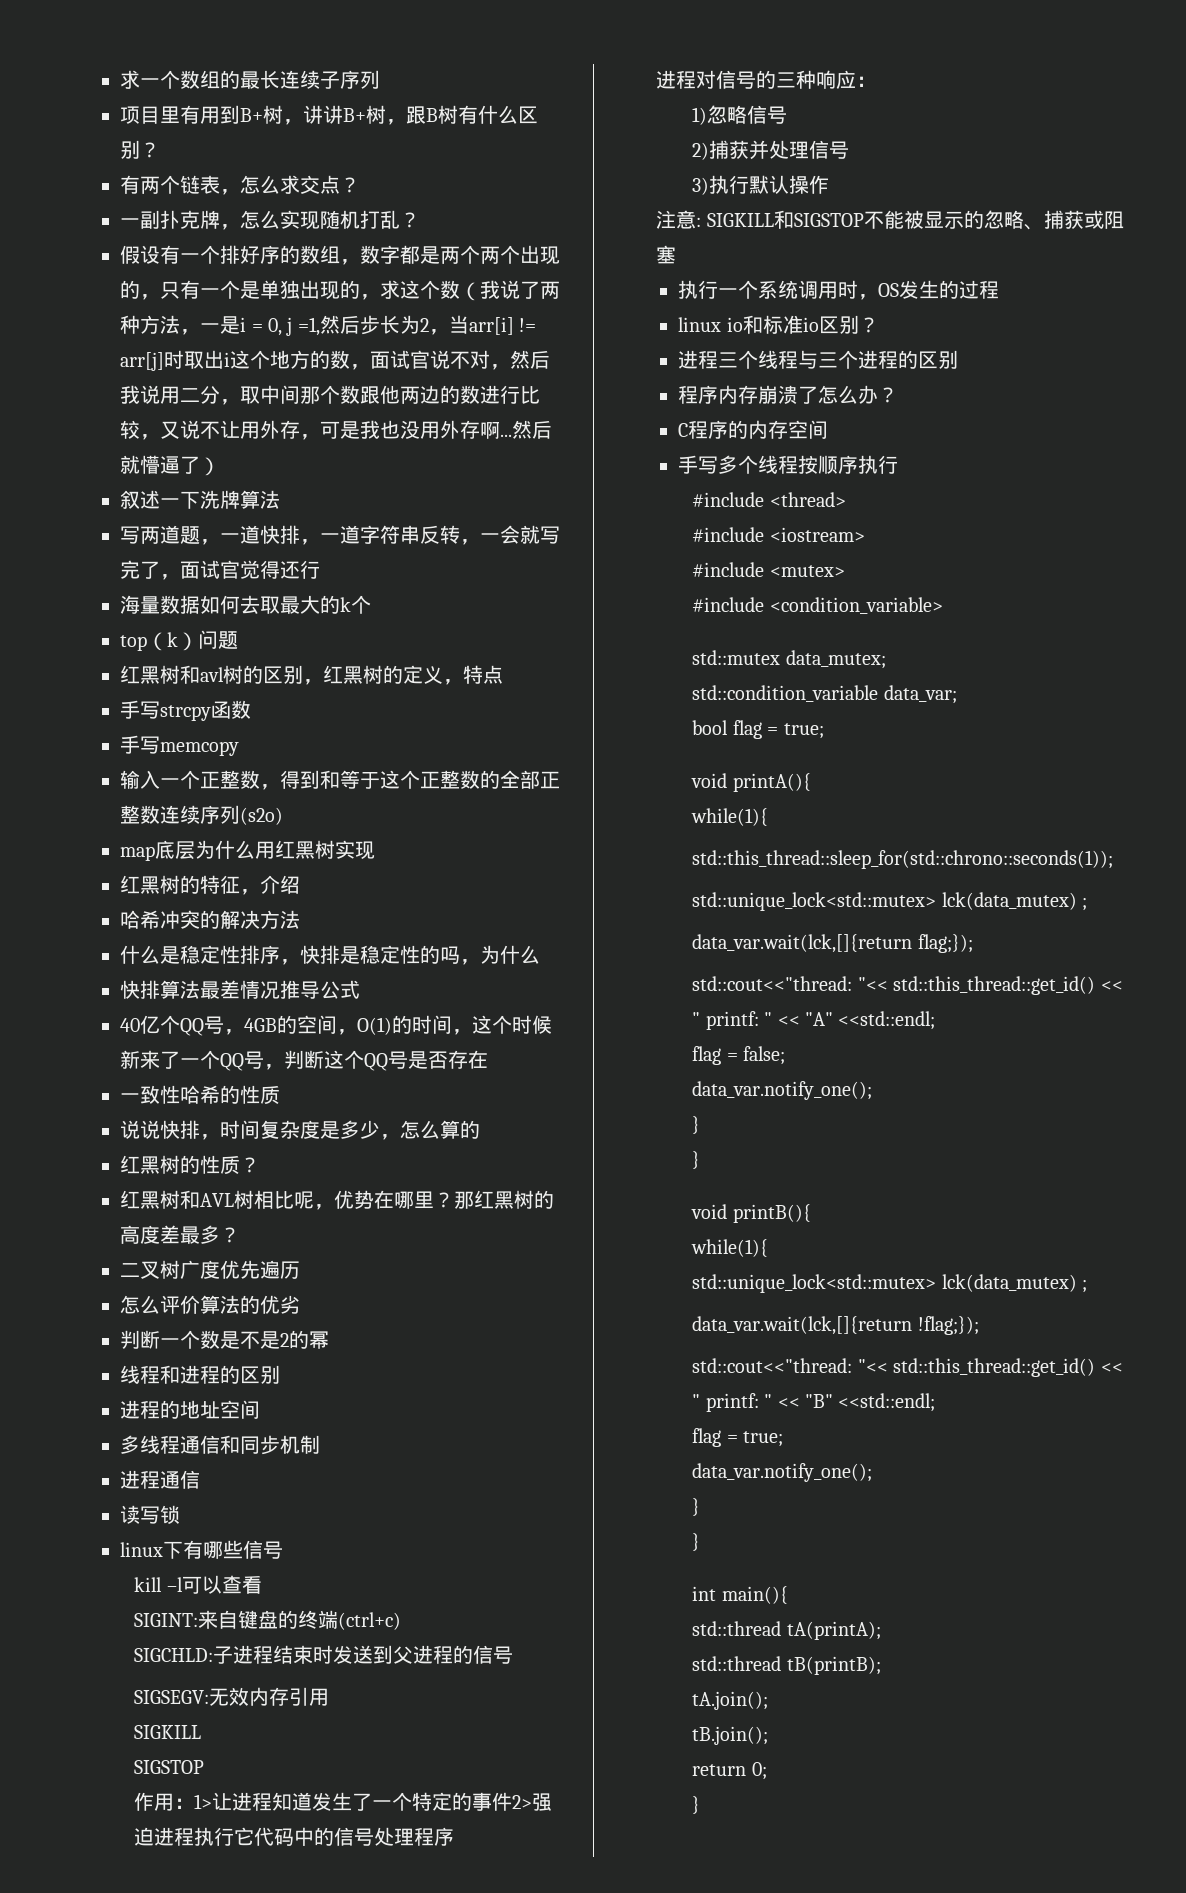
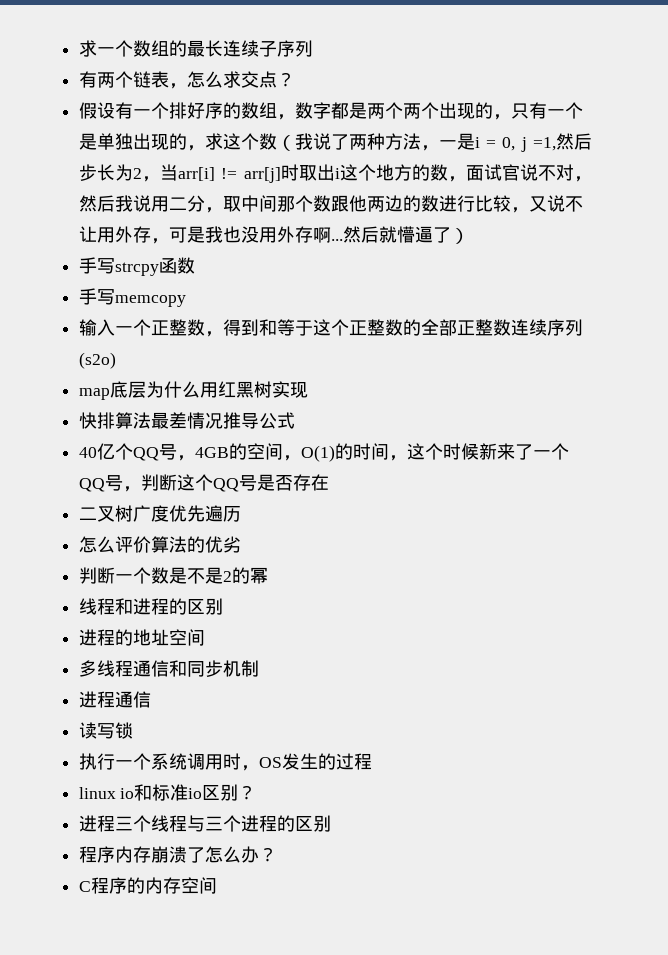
[120,105,539,125] [120,140,161,159] // 项目里有用到B+树，讲讲B+树，跟B树有什么区别？ -> (313, 48) none
[120,210,421,230] // 一副扑克牌，怎么实现随机打乱？ -> (295, 79) none
[120,490,281,509] [120,525,561,545] [120,560,321,580] [120,595,372,614] [120,630,239,651] [120,665,504,685] // 叙述一下洗牌算法 // 写两道题，一道快排，一道字符串反转，一会就写完了，面试官觉得还行 // 海量数据如何去取最大的k个 // top（k）问题 // 红黑树和avl树的区别，红黑树的定义，特点 -> (469, 236) none
[120,875,301,895] [120,910,301,929] [120,945,541,965] // 红黑树的特征，介绍 // 哈希冲突的解决方法 // 什么是稳定性排序，快排是稳定性的吗，为什么 -> (308, 390) none
[120,1085,281,1104] [120,1120,481,1140] [120,1155,261,1174] [120,1190,555,1210] [120,1225,241,1244] // 一致性哈希的性质 // 说说快排，时间复杂度是多少，怎么算的 // 红黑树的性质？ // 红黑树和AVL树相比呢，优势在哪里？那红黑树的高度差最多？ -> (329, 482) none
[120,1540,284,1559] [134,1575,262,1594] [134,1610,402,1630] [134,1645,514,1664] [134,1687,330,1706] [134,1725,202,1739] [134,1760,205,1774] [134,1792,553,1811] [134,1827,455,1846] [656,70,877,89] [692,105,788,125] [692,140,850,160] [692,175,830,195] [656,210,1124,230] [656,245,677,264] // linux下有哪些信号 // kill –l可以查看 // SIGINT:来自键盘的终端(ctrl+c) // SIGCHLD:子进程结束时发送到父进程的信号 // SIGSEGV:无效内存引用 // SIGKILL // SIGSTOP // 作用：1>让进程知道发生了一个特定的事件2>强迫进程执行它代码中的信号处理程序 // 进程对信号的三种响应： // 1)忽略信号 // 2)捕获并处理信号 // 3)执行默认操作 // 注意: SIGKILL和SIGSTOP不能被显示的忽略、捕获或阻塞 -> (133, 730) none
[678,455,899,474] [692,492,846,507] [692,527,865,542] [692,562,845,577] [692,597,943,614] [692,650,886,669] [692,685,957,704] [692,720,824,739] [691,773,811,792] [691,808,769,826] [692,850,1114,869] [692,892,1088,911] [692,934,973,953] [692,976,1123,995] [692,1011,936,1030] [692,1046,786,1065] [692,1081,873,1100] [692,1116,701,1134] [692,1151,701,1169] [691,1204,811,1223] [691,1239,769,1257] [692,1274,1088,1293] [692,1316,979,1335] [692,1358,1123,1377] [692,1393,936,1412] [692,1428,784,1447] [692,1463,873,1482] [692,1498,701,1516] [692,1533,701,1551] [692,1586,788,1604] [692,1621,881,1640] [692,1656,881,1675] [692,1691,769,1710] [692,1726,769,1745] [692,1762,767,1780] [692,1796,701,1814] // 手写多个线程按顺序执行 // #include <thread> // #include <iostream> // #include <mutex> // #include <condition_variable> // std::mutex data_mutex; // std::condition_variable data_var; // bool flag = true; // void printA(){ // while(1){ // std::this_thread::sleep_for(std::chrono::seconds(1)); // std::unique_lock<std::mutex> lck(data_mutex) ; // data_var.wait(lck,[]{return flag;}); // std::cout<<"thread: "<< std::this_thread::get_id() << " printf: " << "A" <<std::endl; // flag = false; // data_var.notify_one(); // } // } // void printB(){ // while(1){ // std::unique_lock<std::mutex> lck(data_mutex) ; // data_var.wait(lck,[]{return !flag;}); // std::cout<<"thread: "<< std::this_thread::get_id() << " printf: " << "B" <<std::endl; // flag = true; // data_var.notify_one(); // } // } // int main(){ // std::thread tA(printA); // std::thread tB(printB); // tA.join(); // tB.join(); // return 0; // } -> (217, 885) none

